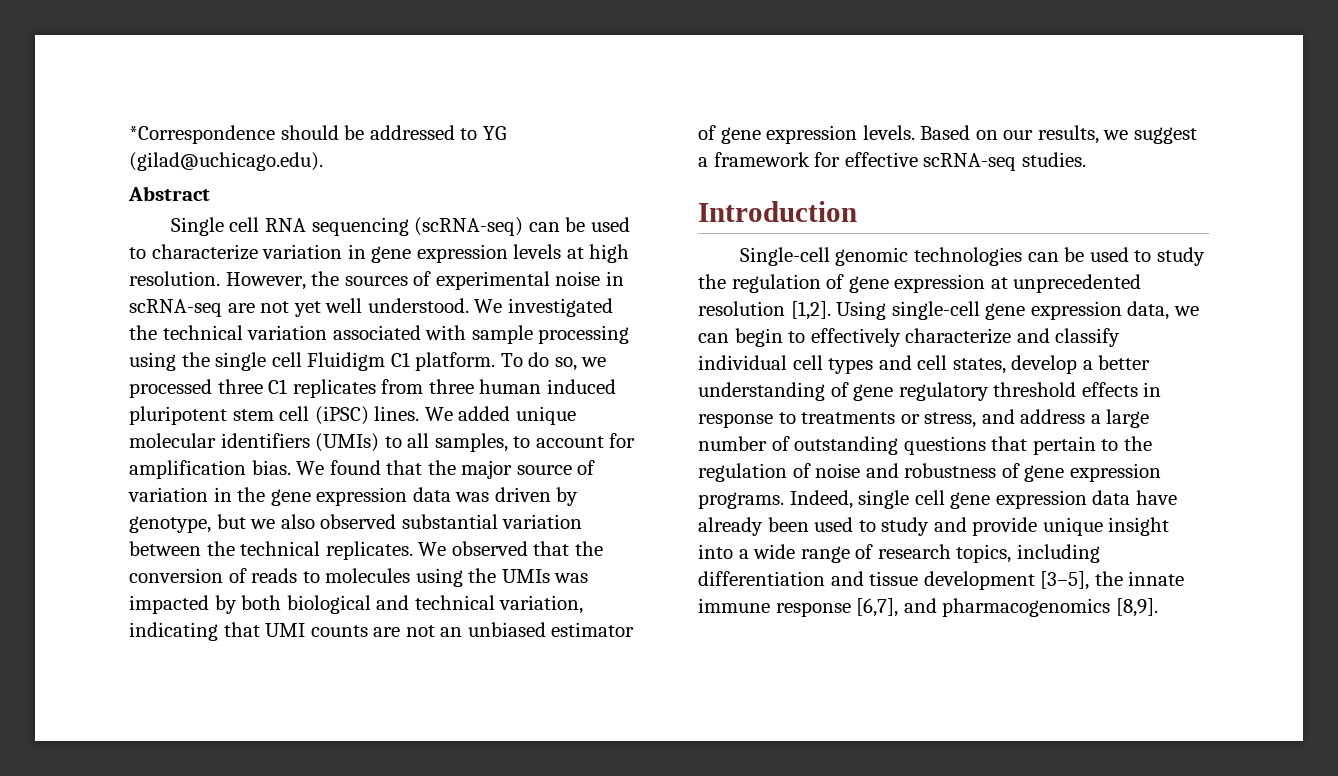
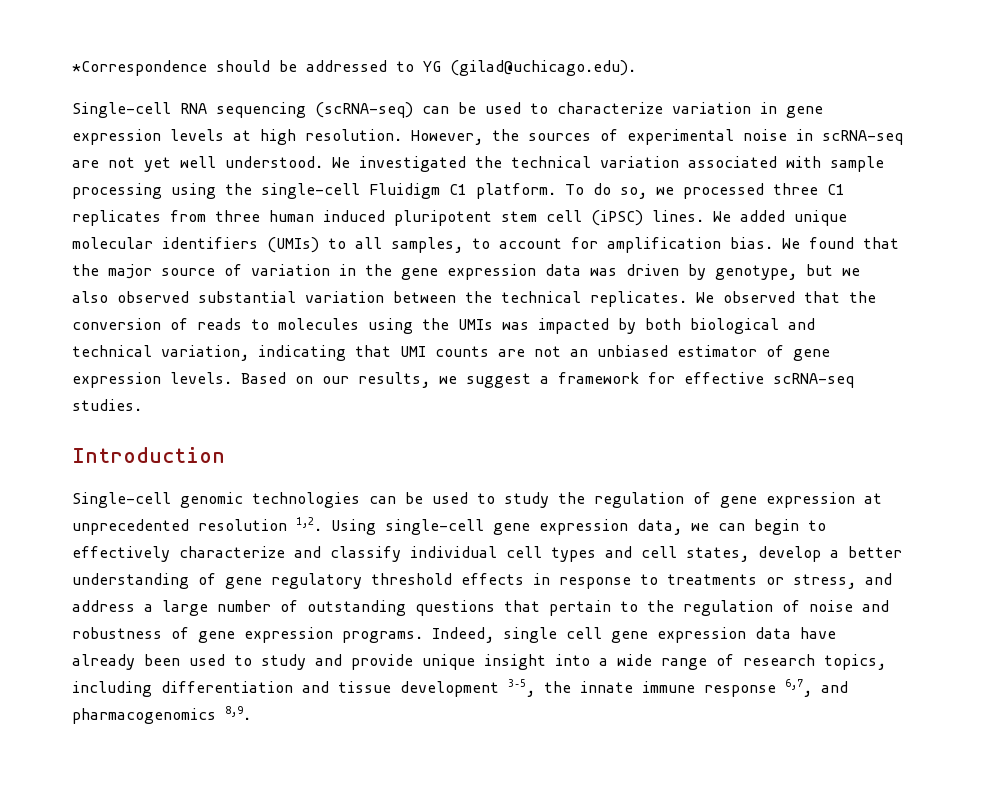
[128,186,210,201] [170,217,260,236] Abstract // Single cell -> [72,102,171,118] Single-cell
[215,352,302,371] single cell -> [261,183,360,199] single-cell
[790,301,831,320] [1,2]. -> [296,517,322,531] 1,2.
[1040,571,1090,590] [3–5], -> [508,679,535,697] 3–5,
[856,598,899,617] [6,7], -> [785,679,812,697] 6,7,
[1115,598,1158,617] [8,9]. -> [225,706,251,720] 8,9.

